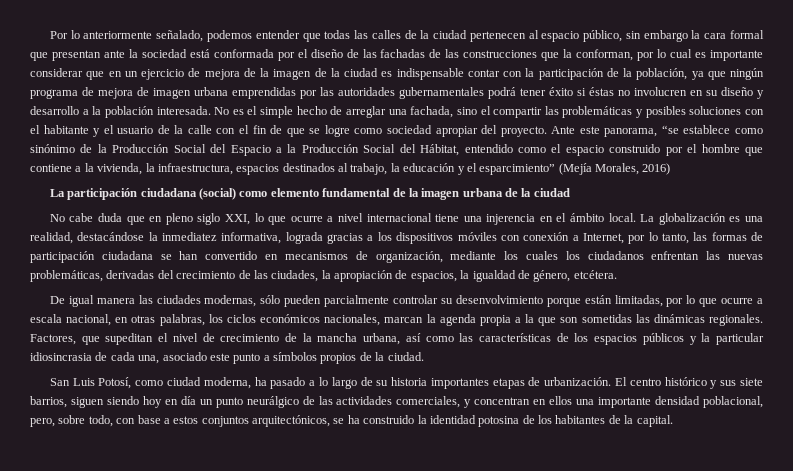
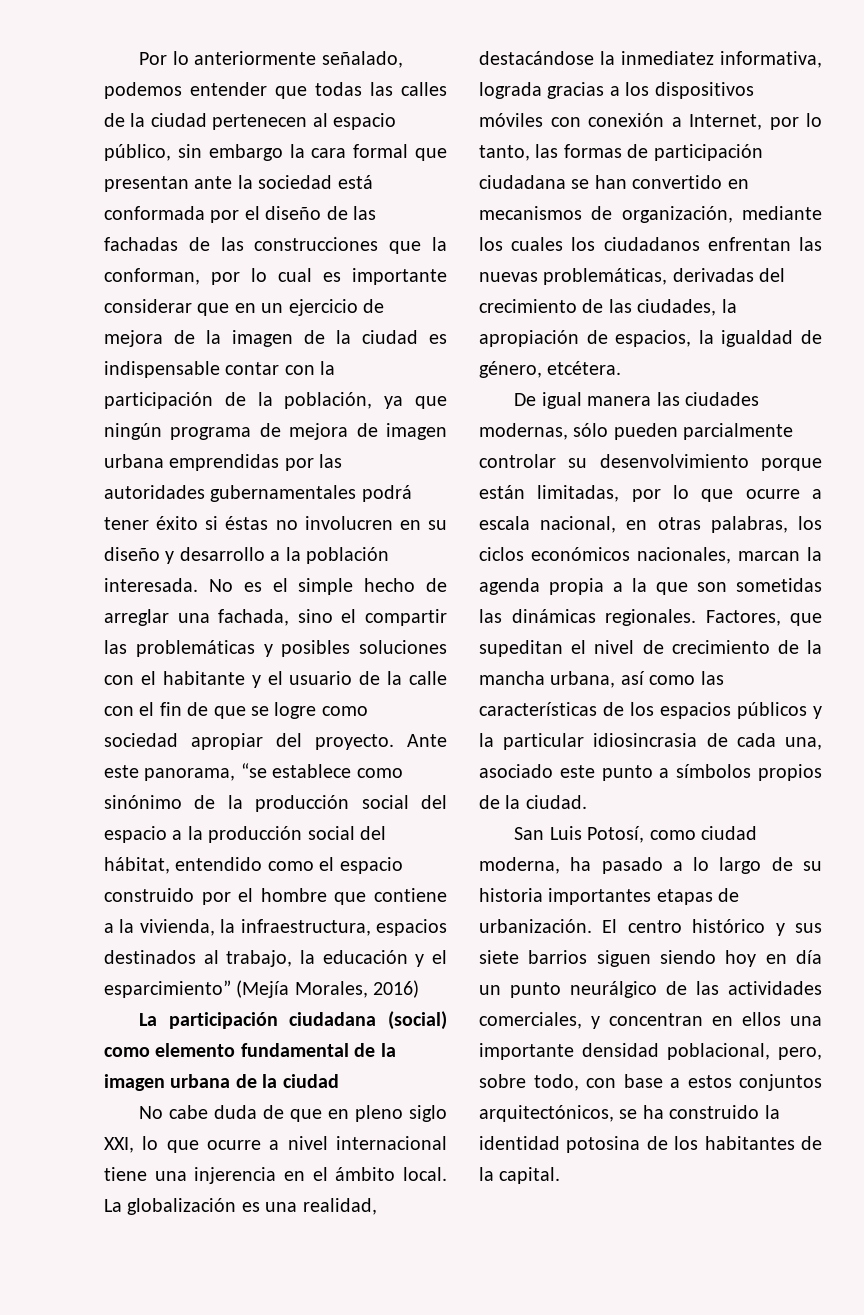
[112,144,460,156] Producción Social del Espacio a la Producción Social del Hábitat, -> [255,795,447,812] [104,826,386,843] [104,857,170,874] producción social del espacio a la producción social del hábitat,
(123, 217) none -> [263,1105,285,1119] de
[30,396,67,408] barrios, -> [528,950,588,964] barrios

